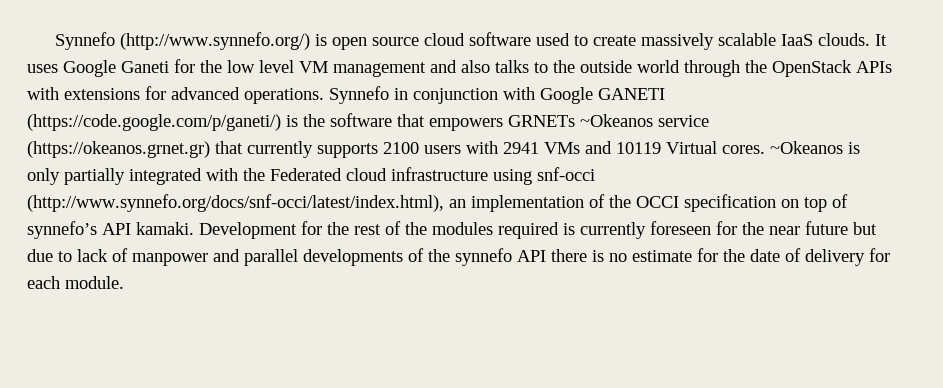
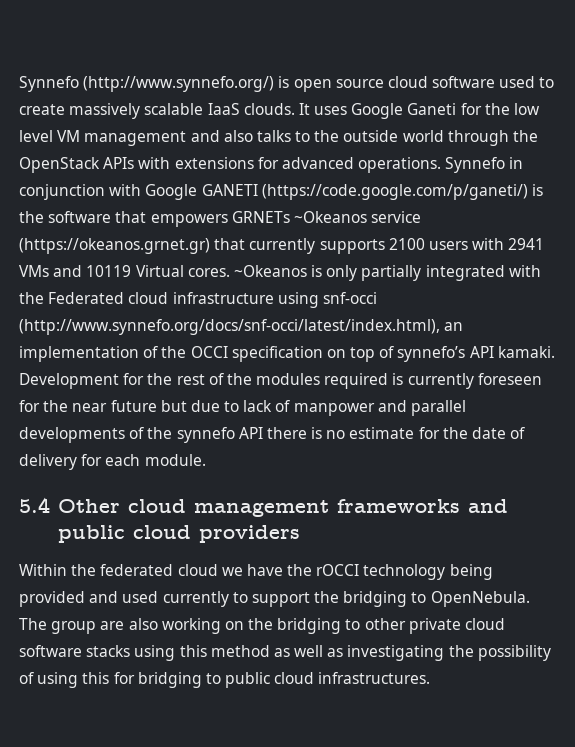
(124, 282) none -> [19,497,508,517] [57,525,300,543] [19,564,493,580] [19,591,530,607] [19,618,506,634] [19,645,551,661] [19,672,431,688] // 5.4 Other cloud management frameworks and public cloud providers // Within the federated cloud we have the rOCCI technology being provided and used currently to support the bridging to OpenNebula. The group are also working on the bridging to other private cloud software stacks using this method as well as investigating the possibility of using this for bridging to public cloud infrastructures.

